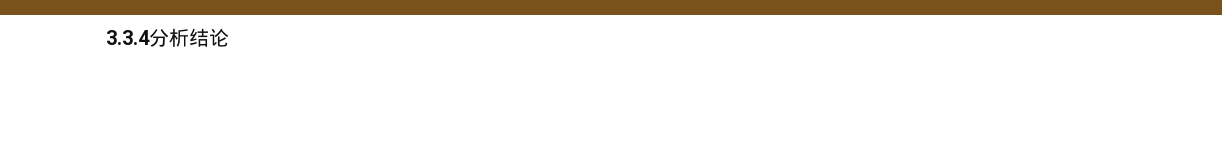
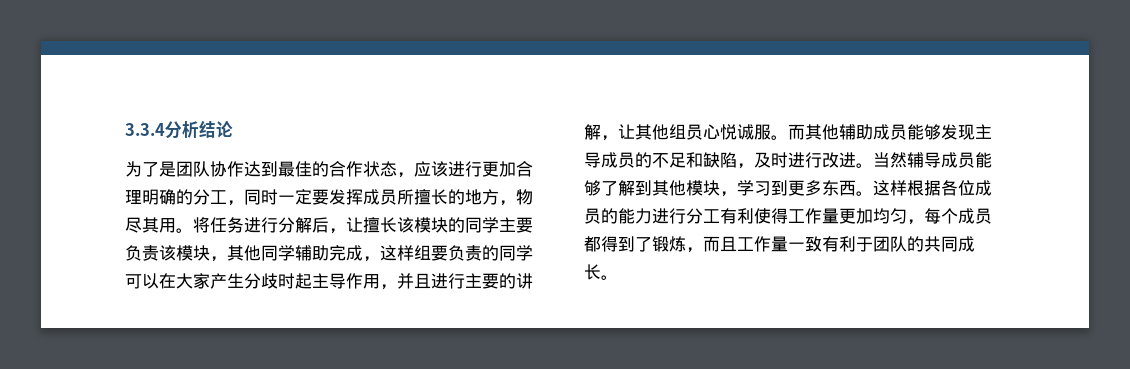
(229, 37) none -> [125,161,533,178] [125,189,533,206] [125,217,533,234] [125,245,533,262] [125,273,533,290] [584,124,992,141] [584,152,992,169] [584,180,992,197] [584,208,992,225] [584,236,975,253] [584,264,618,280] // 为了是团队协作达到最佳的合作状态，应该进行更加合理明确的分工，同时一定要发挥成员所擅长的地方，物尽其用。将任务进行分解后，让擅长该模块的同学主要负责该模块，其他同学辅助完成，这样组要负责的同学可以在大家产生分歧时起主导作用，并且进行主要的讲解，让其他组员心悦诚服。而其他辅助成员能够发现主导成员的不足和缺陷，及时进行改进。当然辅导成员能够了解到其他模块，学习到更多东西。这样根据各位成员的能力进行分工有利使得工作量更加均匀，每个成员都得到了锻炼，而且工作量一致有利于团队的共同成长。

